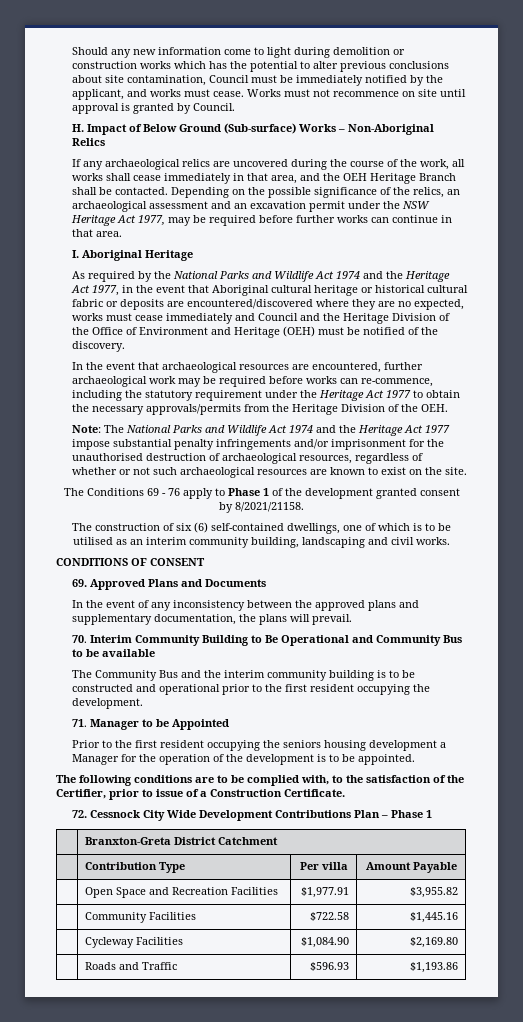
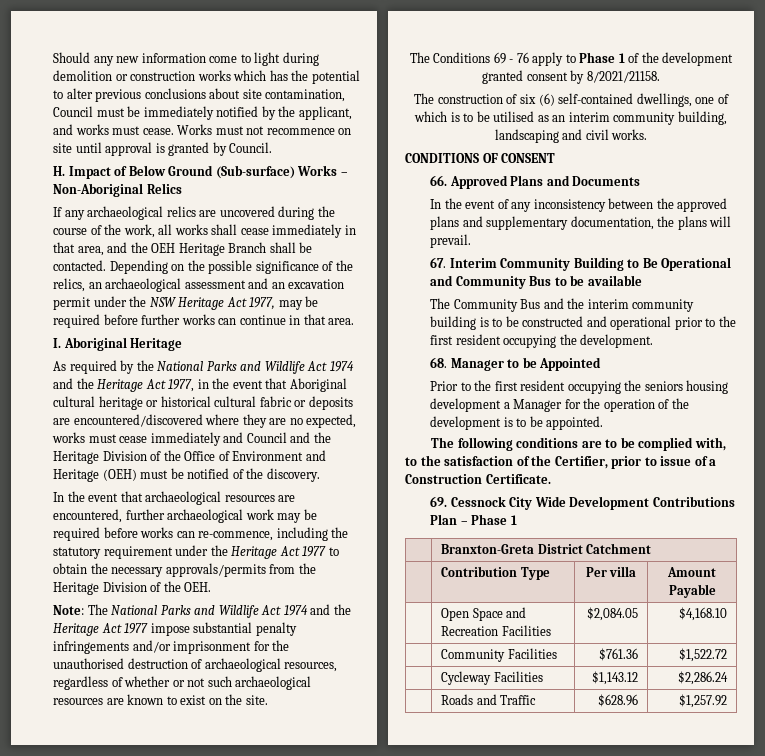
[71,579,87,587] 69. -> [430,175,448,186] 66.
[71,635,87,643] 70. -> [430,257,447,268] 67.
[71,719,87,727] 71. -> [430,357,448,368] 68.
[71,810,87,818] 72. -> [430,496,448,507] 69.
[301,887,350,898] [410,887,459,898] $1,977.91 | $3,955.82 -> [586,607,638,621] [678,607,727,621] $2,084.05 | $4,168.10
[310,912,350,921] [410,912,459,923] $722.58 | $1,445.16 -> [598,648,638,661] [678,648,727,662] $761.36 | $1,522.72
[301,937,350,948] [410,937,459,948] $1,084.90 | $2,169.80 -> [591,671,638,685] [677,671,728,685] $1,143.12 | $2,286.24
[310,962,350,971] [410,962,459,973] $596.93 | $1,193.86 -> [597,694,638,707] [678,694,727,708] $628.96 | $1,257.92

